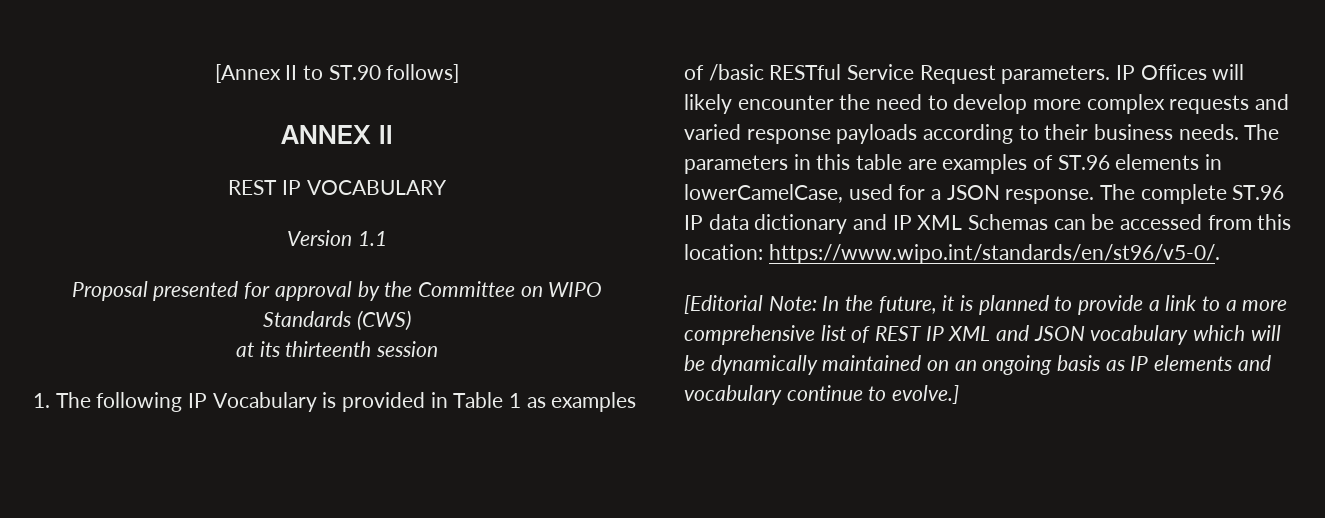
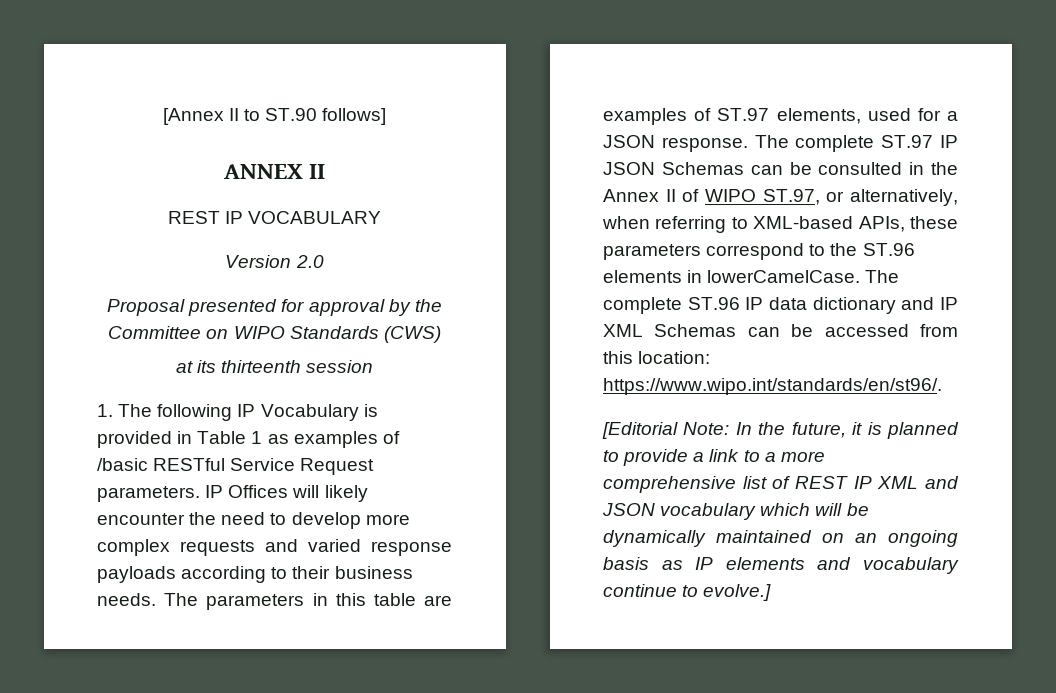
[357,231,387,246] 1.1 -> [295,255,324,268] 2.0
[1057,154,1223,170] [684,184,843,203] ST.96 elements in lowerCamelCase, -> [717,108,861,124] ST.97 elements,
(1227, 194) none -> [881,135,958,148] [603,162,958,175] [603,189,958,206] [602,216,958,233] [603,243,915,260] [603,270,900,283] [603,297,682,314] ST.97 IP JSON Schemas can be consulted in the Annex II of WIPO ST.97, or alternatively, when referring to XML-based APIs, these parameters correspond to the ST.96 elements in lowerCamelCase. The complete
[768,244,1220,264] https://www.wipo.int/standards/en/st96/v5-0/. -> [603,378,942,395] https://www.wipo.int/standards/en/st96/.

